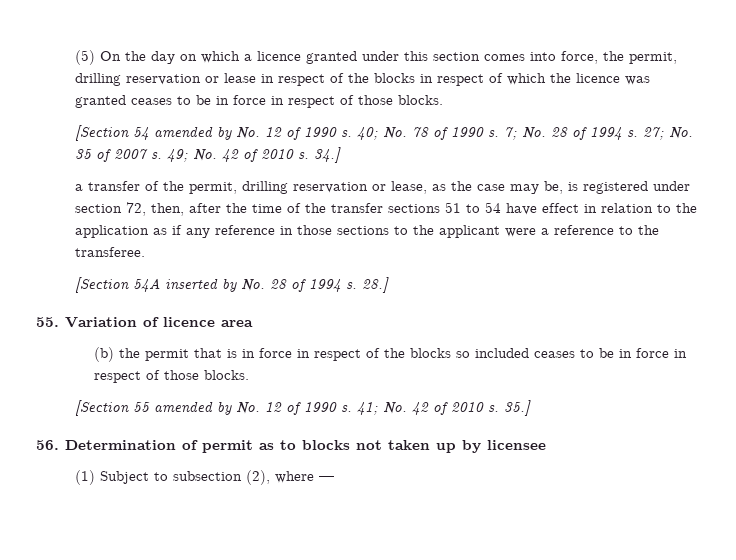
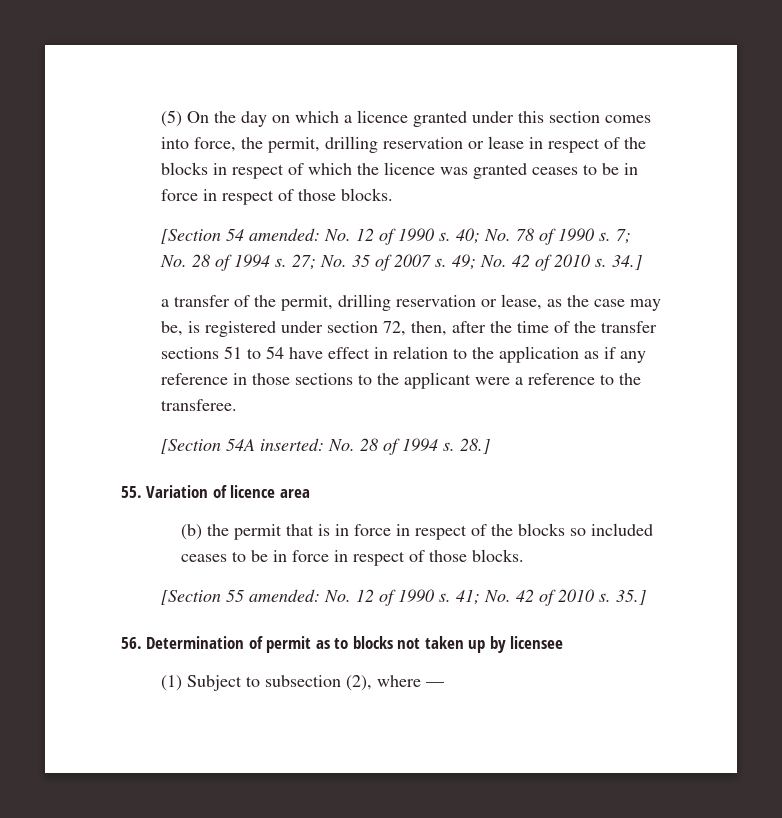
[153,126,232,140] amended by -> [248,228,320,241] amended:
[164,278,237,292] inserted by -> [259,438,324,451] inserted:
[153,401,232,415] amended by -> [248,589,320,602] amended:

